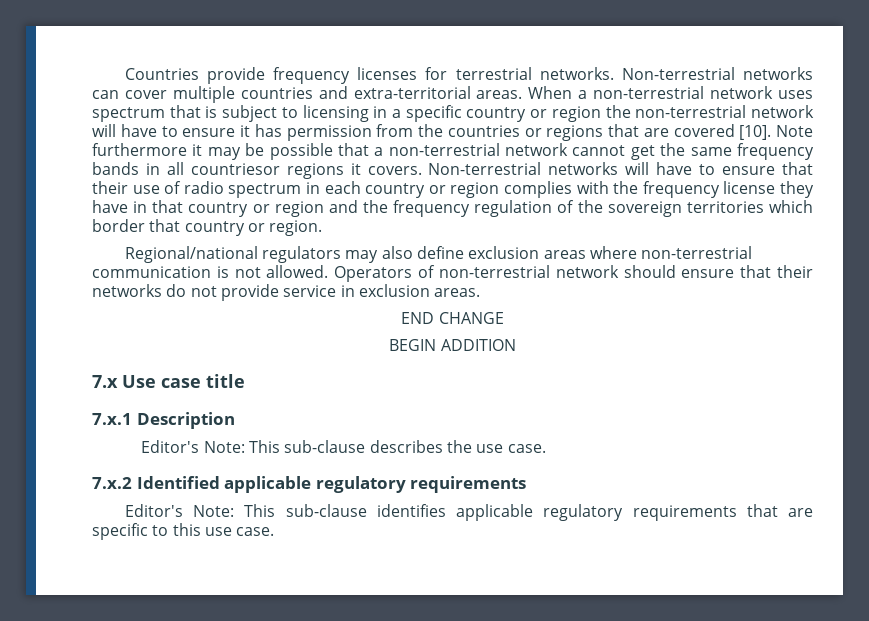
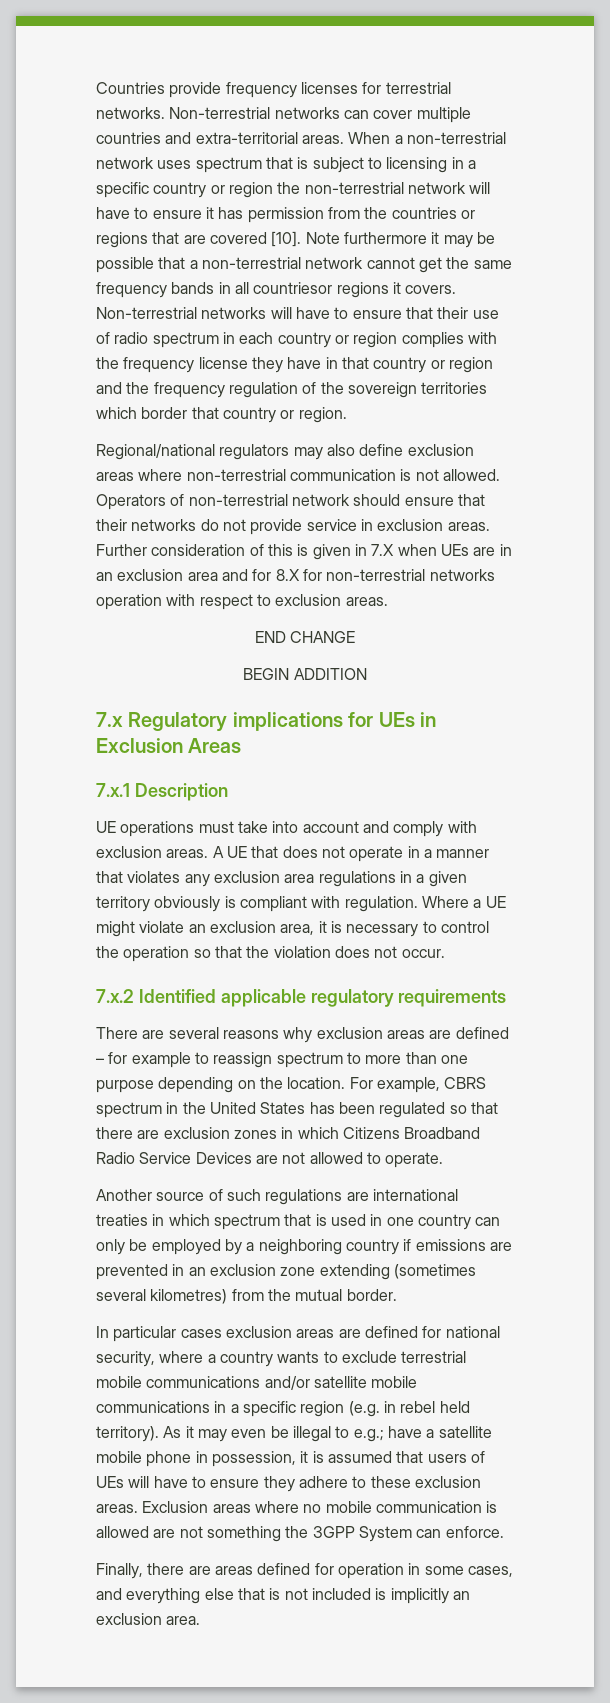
(481, 292) none -> [96,544,512,560] [96,569,495,581] [96,594,388,610] Further consideration of this is given in 7.X when UEs are in an exclusion area and for 8.X for non-terrestrial networks operation with respect to exclusion areas.
[122,374,245,388] [92,412,235,429] [141,440,546,453] Use case title // 7.x.1 Description // Editor's Note: This sub-clause describes the use case. -> [128,712,436,732] [96,738,242,753] [96,783,228,801] [96,821,477,837] [96,846,490,862] [96,871,467,887] [96,896,506,912] [96,921,489,937] [96,946,445,962] Regulatory implications for UEs in Exclusion Areas // 7.x.1 Description // UE operations must take into account and comply with exclusion areas. A UE that does not operate in a manner that violates any exclusion area regulations in a given territory obviously is compliant with regulation. Where a UE might violate an exclusion area, it is necessary to control the operation so that the violation does not occur.
[124,504,813,521] [92,523,275,540] Editor's Note: This sub-clause identifies applicable regulatory requirements that are specific to this use case. -> [96,1027,509,1043] [96,1052,468,1068] [96,1077,487,1093] [96,1102,498,1118] [96,1127,481,1139] [96,1152,444,1168] [96,1189,458,1205] [96,1214,501,1230] [96,1239,512,1255] [96,1264,476,1280] [96,1289,397,1304] [96,1326,500,1342] [96,1351,467,1367] [96,1376,418,1390] [96,1401,470,1417] [96,1426,492,1442] [96,1451,485,1467] [96,1476,481,1492] [96,1501,498,1513] [96,1526,504,1542] [96,1563,513,1579] [96,1588,470,1604] [96,1613,201,1625] There are several reasons why exclusion areas are defined – for example to reassign spectrum to more than one purpose depending on the location. For example, CBRS spectrum in the United States has been regulated so that there are exclusion zones in which Citizens Broadband Radio Service Devices are not allowed to operate. // Another source of such regulations are international treaties in which spectrum that is used in one country can only be employed by a neighboring country if emissions are prevented in an exclusion zone extending (sometimes several kilometres) from the mutual border. // In particular cases exclusion areas are defined for national security, where a country wants to exclude terrestrial mobile communications and/or satellite mobile communications in a specific region (e.g. in rebel held territory). As it may even be illegal to e.g.; have a satellite mobile phone in possession, it is assumed that users of UEs will have to ensure they adhere to these exclusion areas. Exclusion areas where no mobile communication is allowed are not something the 3GPP System can enforce. // Finally, there are areas defined for operation in some cases, and everything else that is not included is implicitly an exclusion area.

